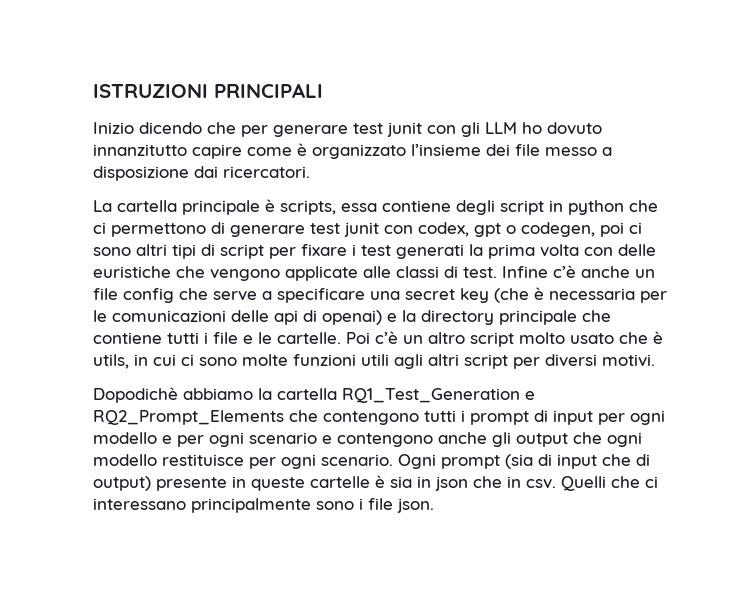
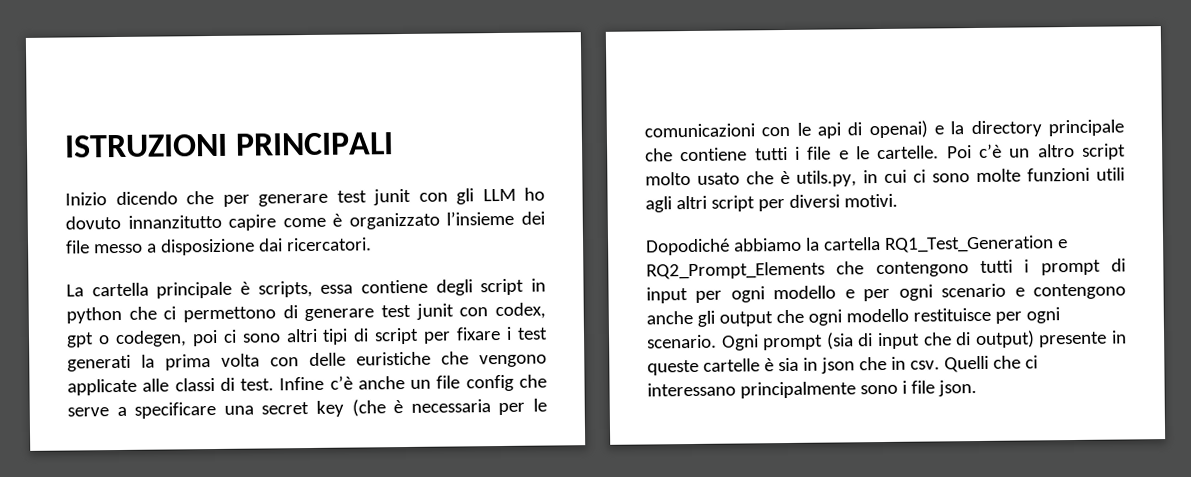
[231,310,269,322] delle -> [761,122,811,137] con le
[93,354,129,369] utils, -> [796,170,857,187] utils.py,
[93,387,178,403] Dopodichè -> [646,238,730,256] Dopodiché

